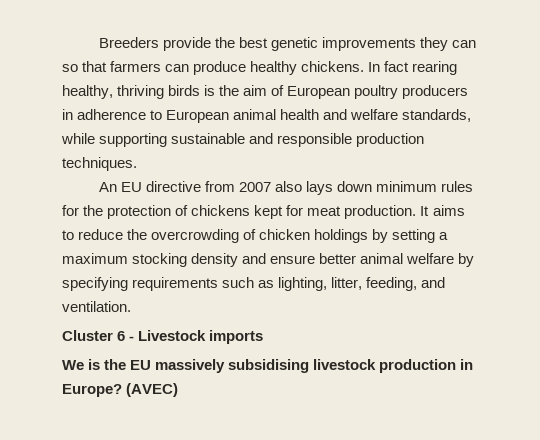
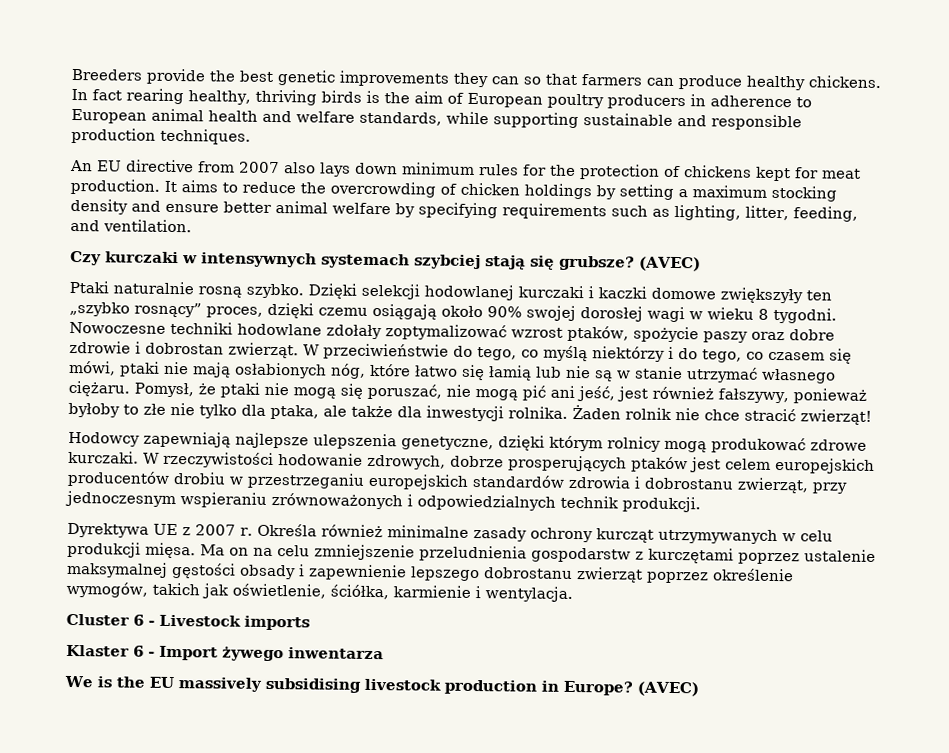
(131, 306) none -> [70,250,701,272] [69,280,832,304] [69,301,837,324] [69,321,835,343] [69,340,852,364] [68,360,836,384] [68,380,867,404] [68,402,872,425] [68,431,867,454] [68,450,875,474] [67,470,847,494] [65,490,701,513] [67,522,833,545] [67,541,876,565] [66,561,794,584] [66,581,573,602] // Czy kurczaki w intensywnych systemach szybciej stają się grubsze? (AVEC) // Ptaki naturalnie rosną szybko. Dzięki selekcji hodowlanej kurczaki i kaczki domowe zwiększyły ten „szybko rosnący” proces, dzięki czemu osiągają około 90% swojej dorosłej wagi w wieku 8 tygodni. Nowoczesne techniki hodowlane zdołały zoptymalizować wzrost ptaków, spożycie paszy oraz dobre zdrowie i dobrostan zwierząt. W przeciwieństwie do tego, co myślą niektórzy i do tego, co czasem się mówi, ptaki nie mają osłabionych nóg, które łatwo się łamią lub nie są w stanie utrzymać własnego ciężaru. Pomysł, że ptaki nie mogą się poruszać, nie mogą pić ani jeść, jest również fałszywy, ponieważ byłoby to złe nie tylko dla ptaka, ale także dla inwestycji rolnika. Żaden rolnik nie chce stracić zwierząt! // Hodowcy zapewniają najlepsze ulepszenia genetyczne, dzięki którym rolnicy mogą produkować zdrowe kurczaki. W rzeczywistości hodowanie zdrowych, dobrze prosperujących ptaków jest celem europejskich producentów drobiu w przestrzeganiu europejskich standardów zdrowia i dobrostanu zwierząt, przy jednoczesnym wspieraniu zrównoważonych i odpowiedzialnych technik produkcji. // Dyrektywa UE z 2007 r. Określa również minimalne zasady ochrony kurcząt utrzymywanych w celu produkcji mięsa. Ma on na celu zmniejszenie przeludnienia gospodarstw z kurczętami poprzez ustalenie maksymalnej gęstości obsady i zapewnienie lepszego dobrostanu zwierząt poprzez określenie wymogów, takich jak oświetlenie, ściółka, karmienie i wentylacja.
(264, 337) none -> [66,644,384,662] // Klaster 6 - Import żywego inwentarza

